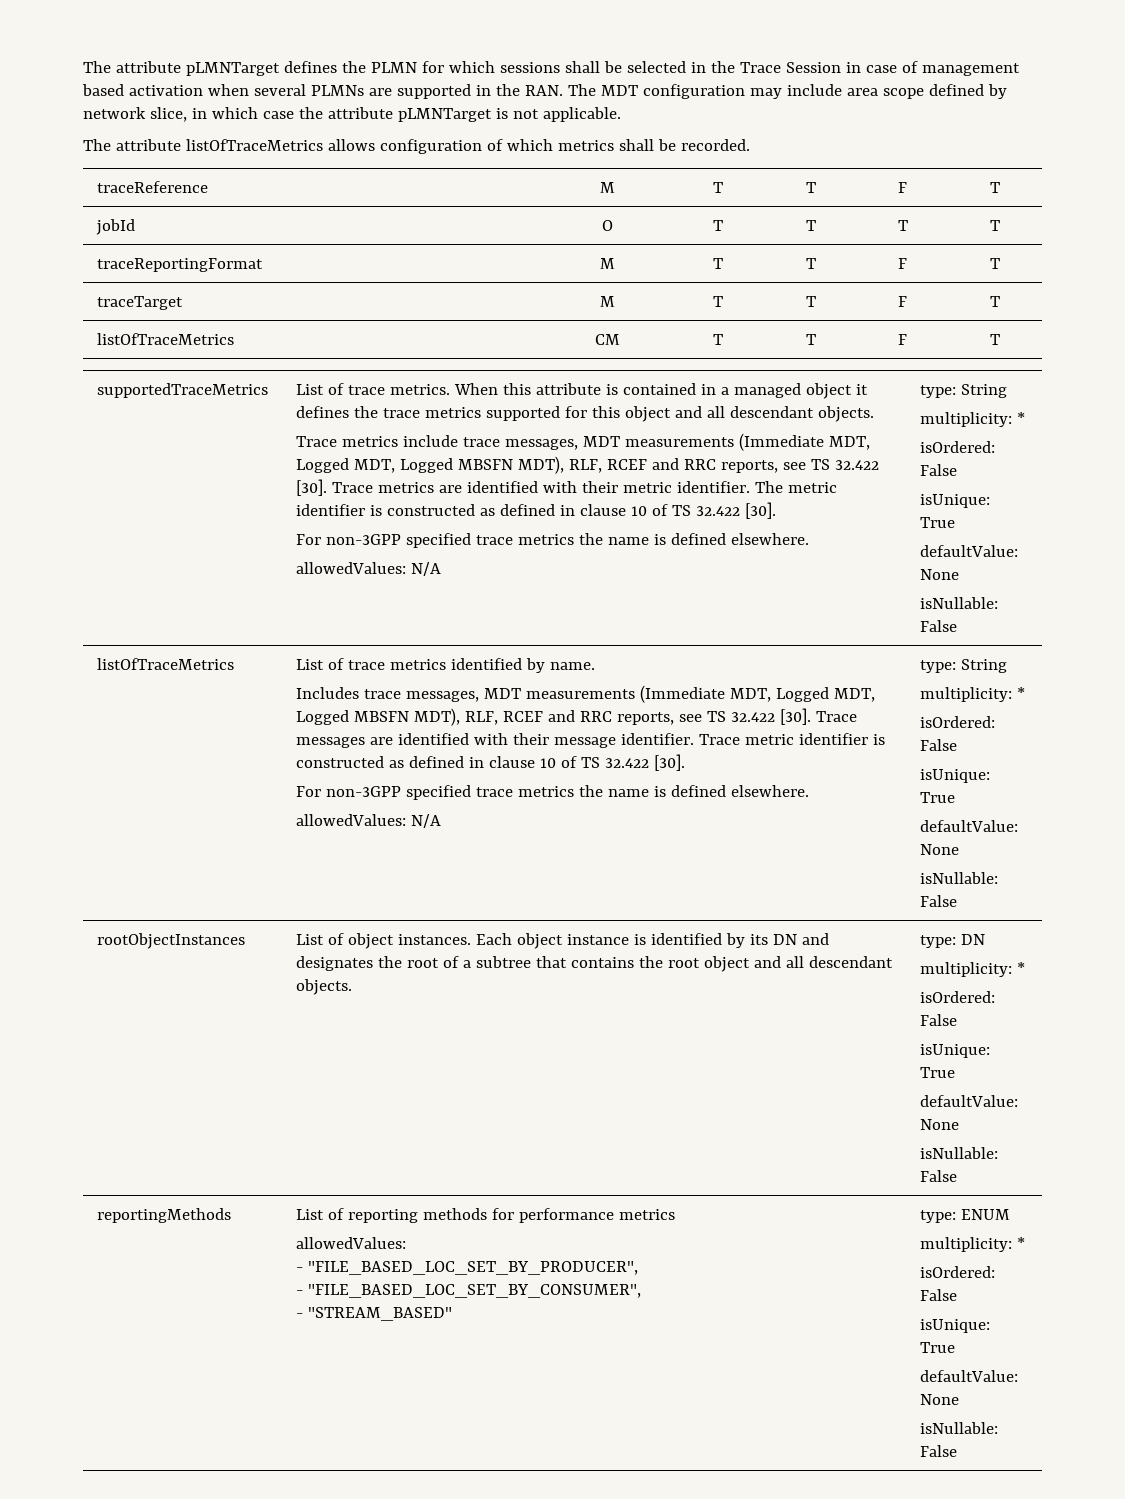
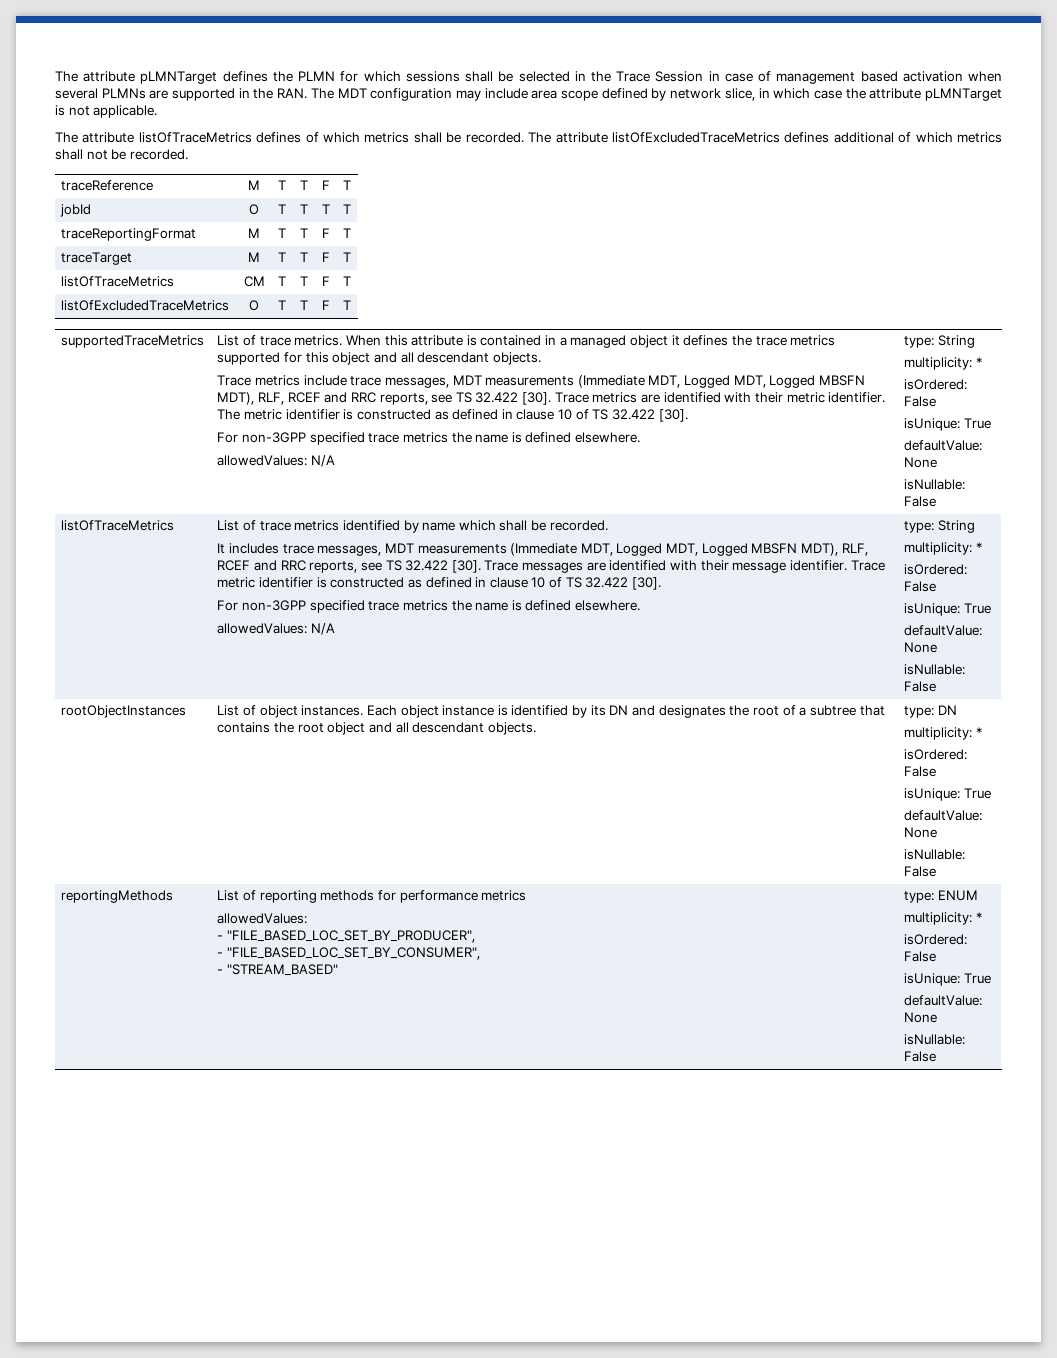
[327,139,482,154] allows configuration -> [256,132,302,143] defines
(750, 145) none -> [528,132,1002,143] [55,149,188,160] The attribute listOfExcludedTraceMetrics defines additional of which metrics shall not be recorded.
(1000, 339) none -> [61,300,230,311] [249,300,259,311] [278,300,286,310] [299,300,308,310] [321,300,330,310] [343,300,351,310] // listOfExcludedTraceMetrics | O | T | T | F | T
[549,662,595,670] [295,687,359,699] name. // Includes -> [422,520,608,531] [217,543,279,554] name which shall be recorded. // It includes

